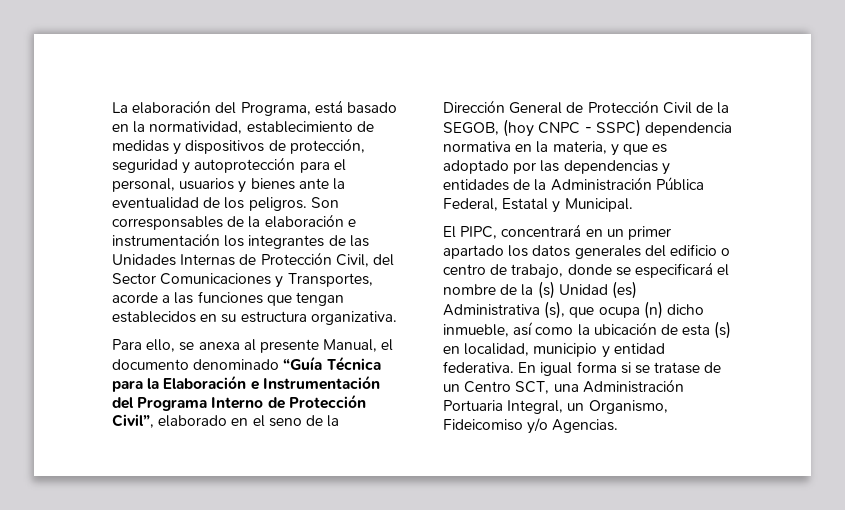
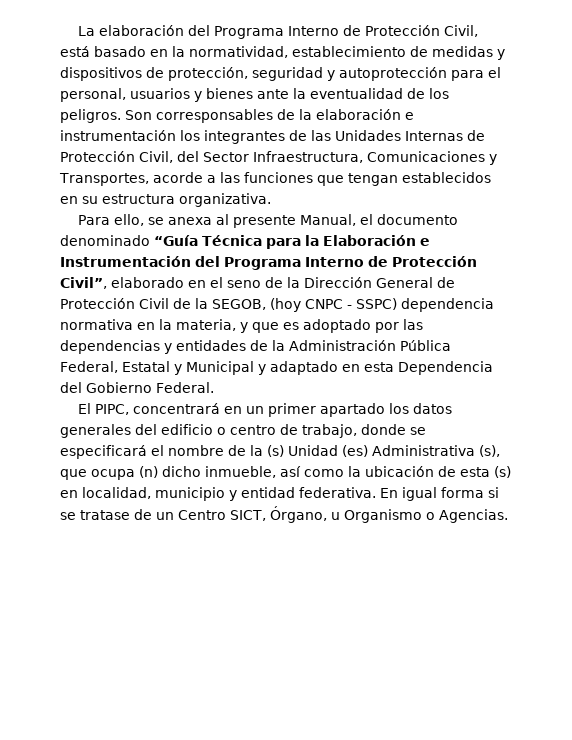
[240,102,311,116] Programa, -> [214,25,479,39] Programa Interno de Protección Civil,
(156, 278) none -> [253,151,363,163] Infraestructura,
[564,198,633,212] Municipal. -> [186,361,493,375] [60,382,214,393] Municipal y adaptado en esta Dependencia del Gobierno Federal.
[515,379,684,394] [443,400,668,414] [443,418,549,434] SCT, una Administración Portuaria Integral, un Organismo, Fideicomiso y/o -> [230,506,435,523] SICT, Órgano, u Organismo o

